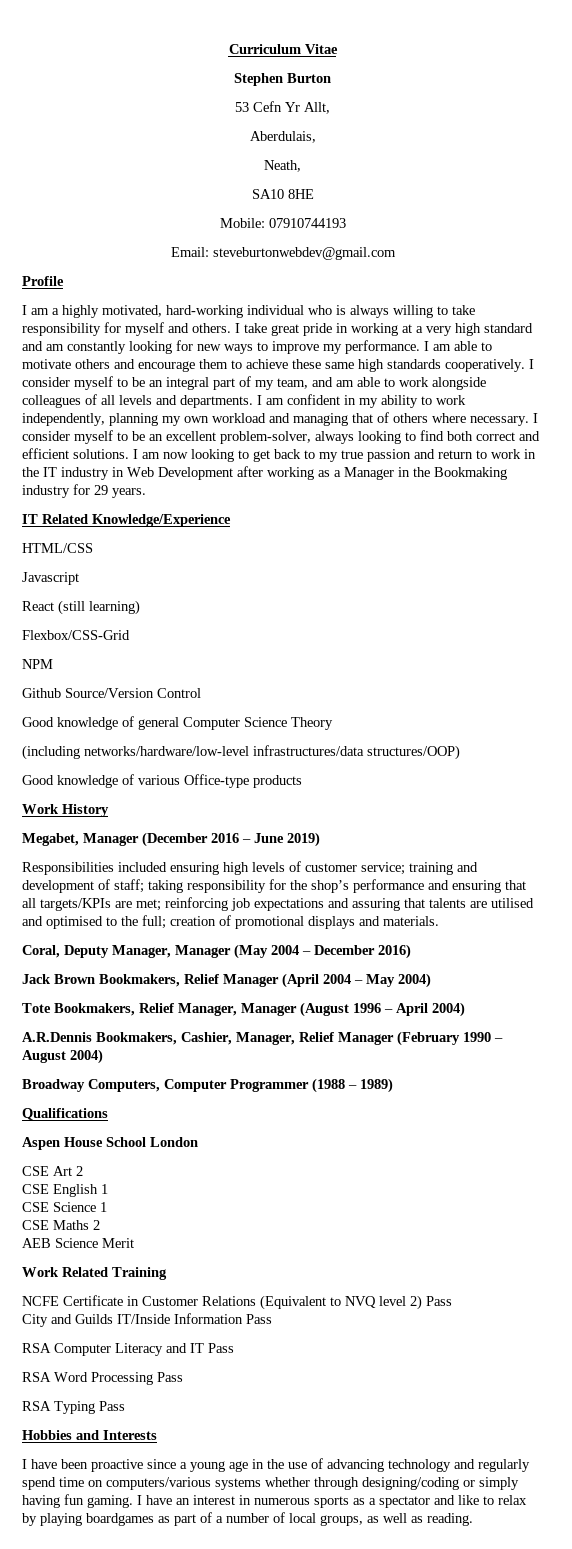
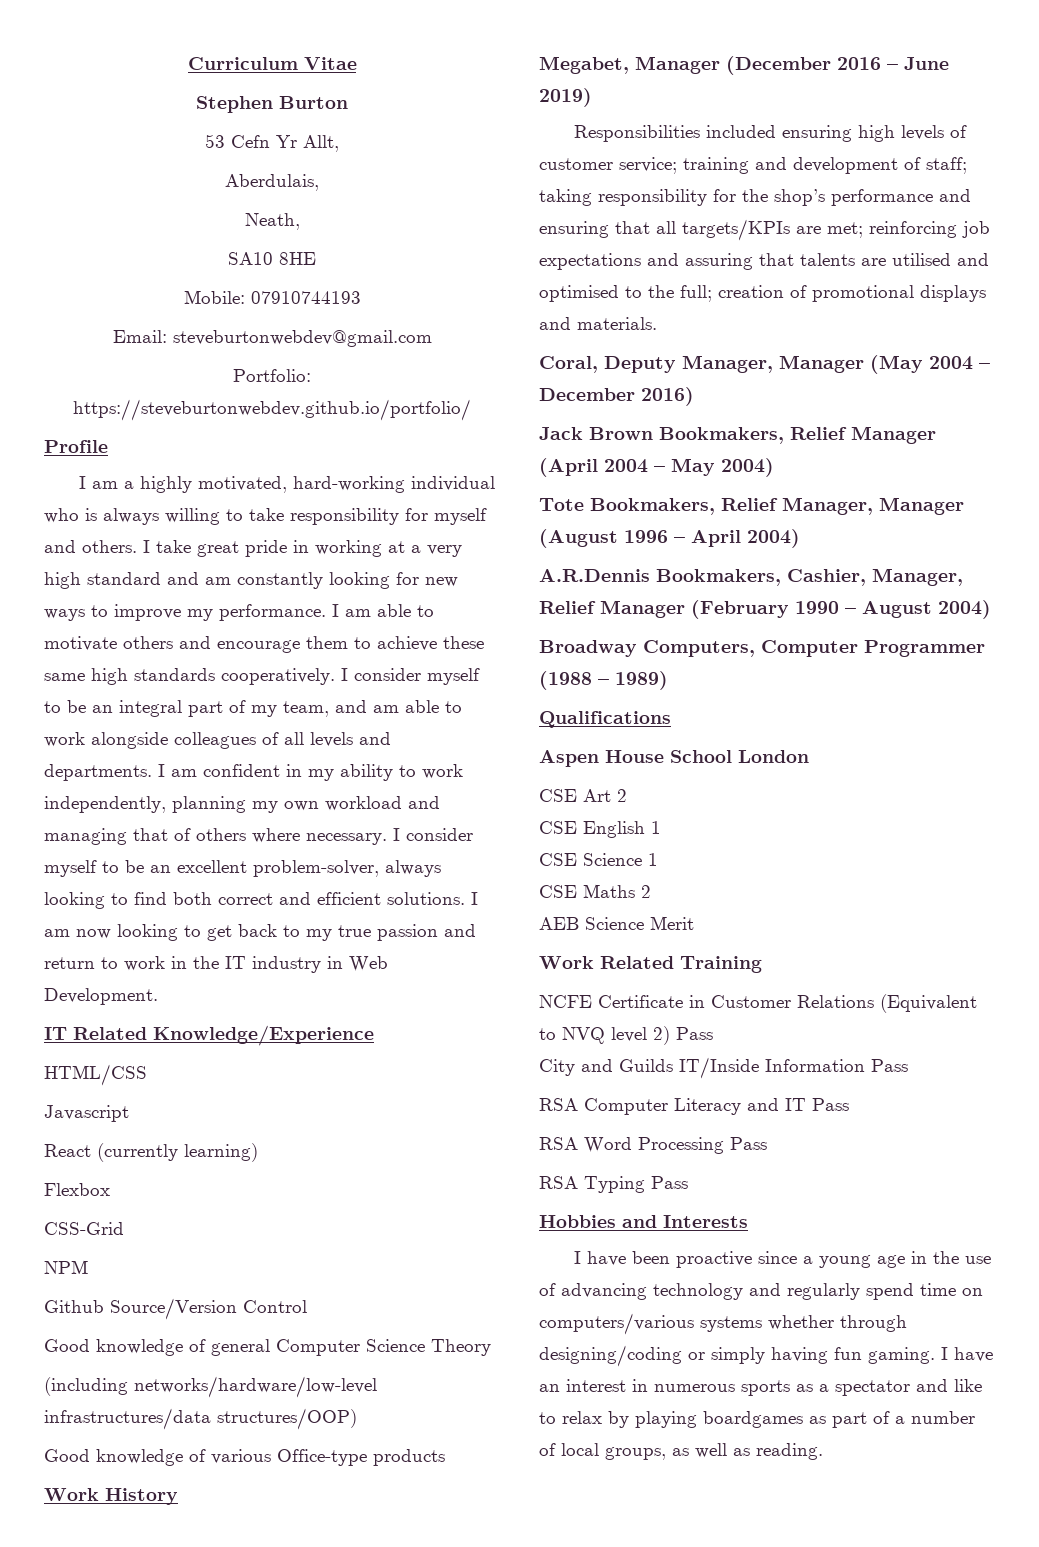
(396, 253) none -> [233,369,311,382] [73,399,471,421] // Portfolio: https://steveburtonwebdev.github.io/portfolio/
[158,466,507,480] [22,484,146,498] Development after working as a Manager in the Bookmaking industry for 29 years. -> [44,988,158,1005] Development.
[58,600,85,615] (still -> [97,1143,178,1162] (currently
[22,630,130,640] Flexbox/CSS-Grid -> [44,1183,110,1196] [44,1222,124,1235] Flexbox // CSS-Grid

